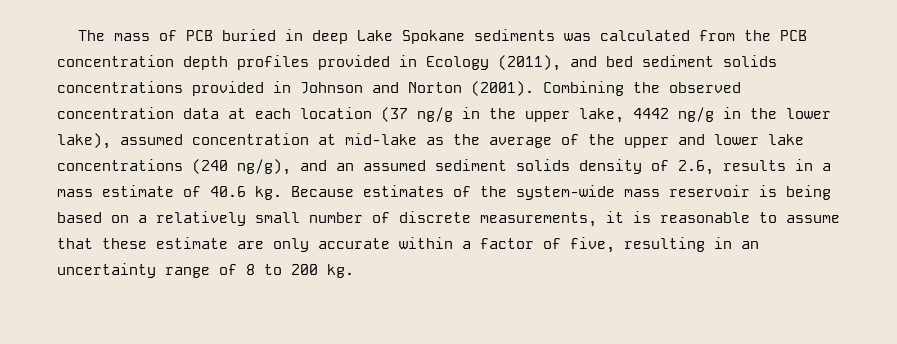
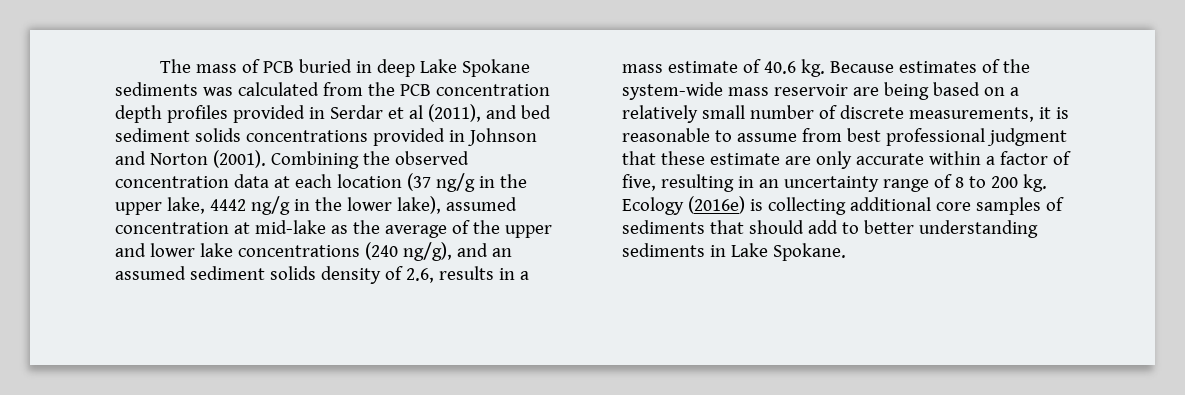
[426,56,489,70] Ecology -> [329,105,423,119] Serdar et al
[759,185,777,197] is -> [852,87,879,96] are
(840, 219) none -> [801,128,1067,146] from best professional judgment
(354, 271) none -> [622,196,1064,215] [622,220,1038,238] [622,243,846,261] Ecology (2016e) is collecting additional core samples of sediments that should add to better understanding sediments in Lake Spokane.

